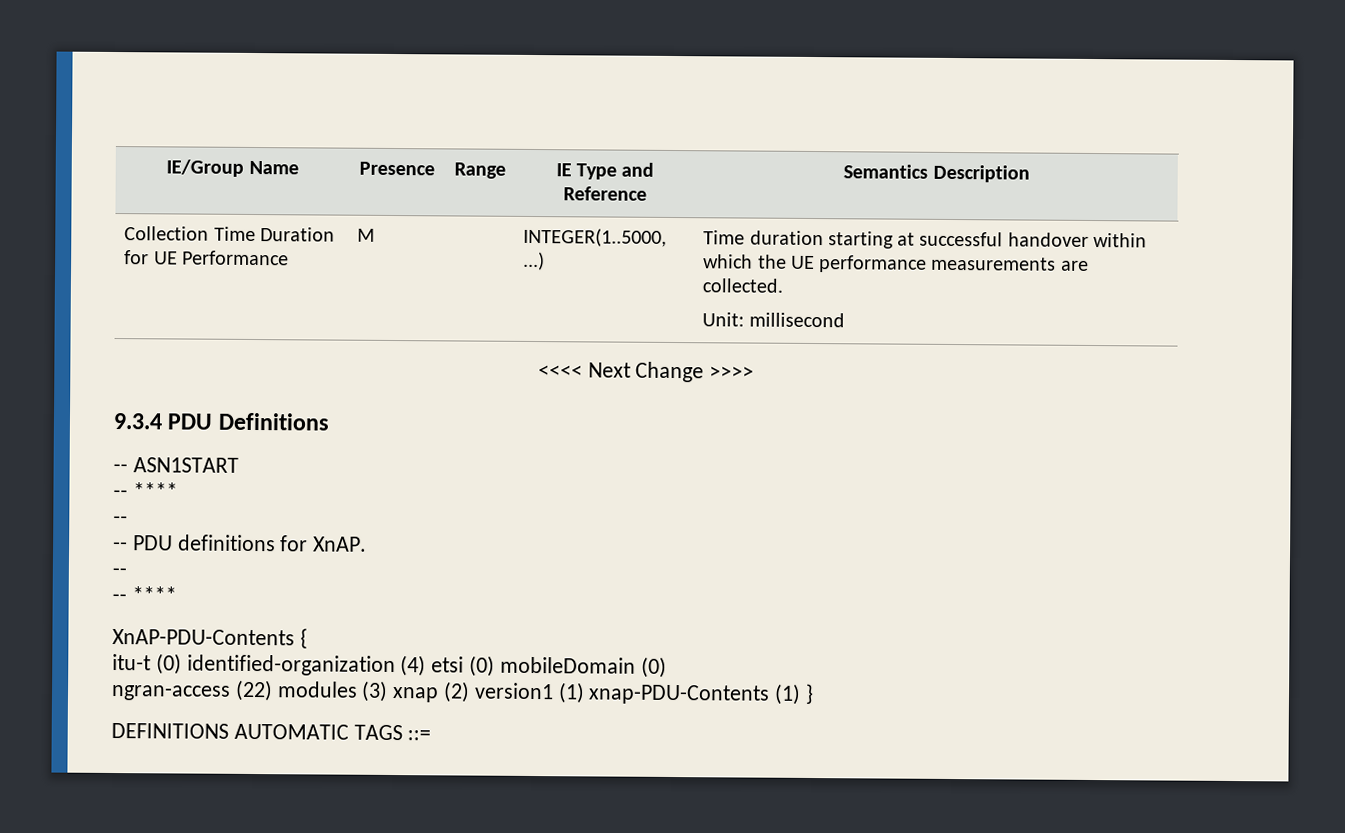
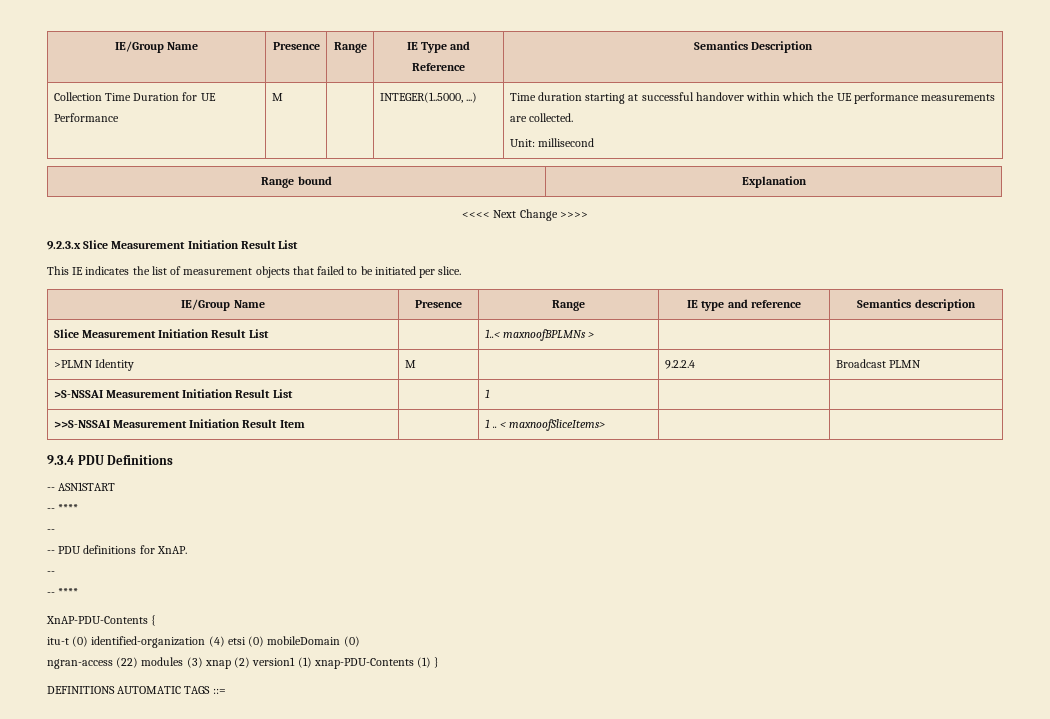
(845, 320) none -> [261,176,332,188] [741,176,807,188] // Range bound | Explanation
(755, 372) none -> [47,240,299,250] [47,266,462,278] [181,299,265,311] [415,300,462,308] [552,300,585,311] [687,299,801,311] [857,299,976,311] [53,329,269,338] [484,329,595,341] [53,359,134,371] [404,360,416,368] [664,360,695,369] [835,359,921,368] [53,389,293,398] [484,389,490,398] [53,419,305,428] [484,419,606,431] // 9.2.3.x Slice Measurement Initiation Result List // This IE indicates the list of measurement objects that failed to be initiated per slice. // IE/Group Name | Presence | Range | IE type and reference | Semantics description // Slice Measurement Initiation Result List | | 1..< maxnoofBPLMNs > | | // >PLMN Identity | M | | 9.2.2.4 | Broadcast PLMN // >S-NSSAI Measurement Initiation Result List | | 1 | | // >>S-NSSAI Measurement Initiation Result Item | | 1 .. < maxnoofSliceItems> | |

